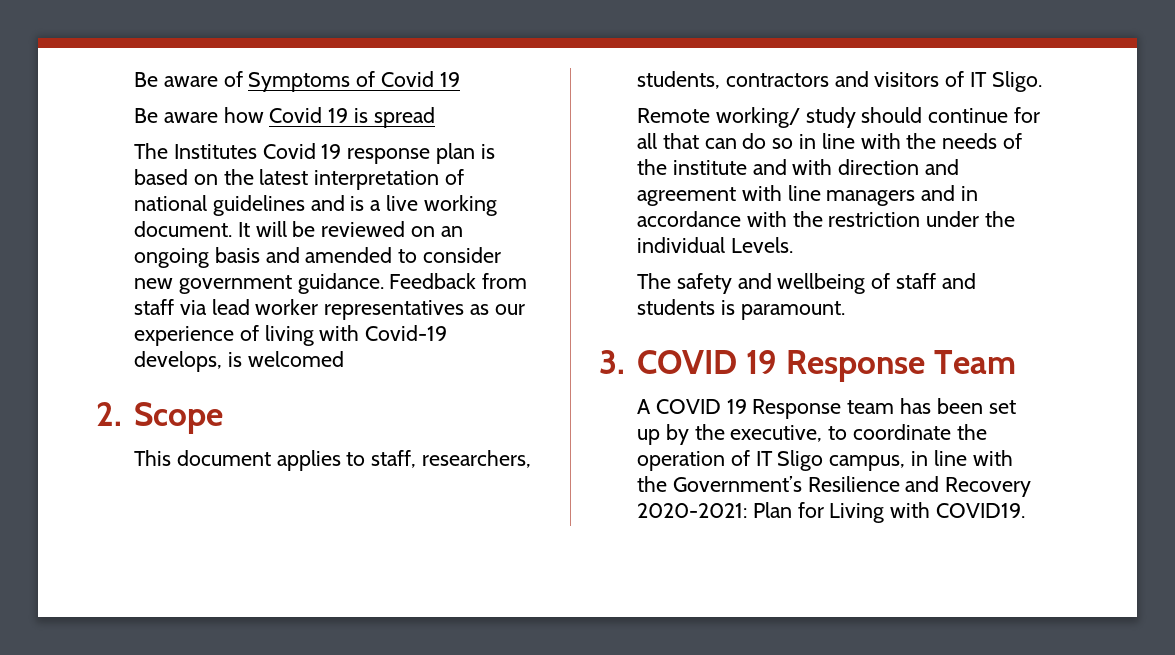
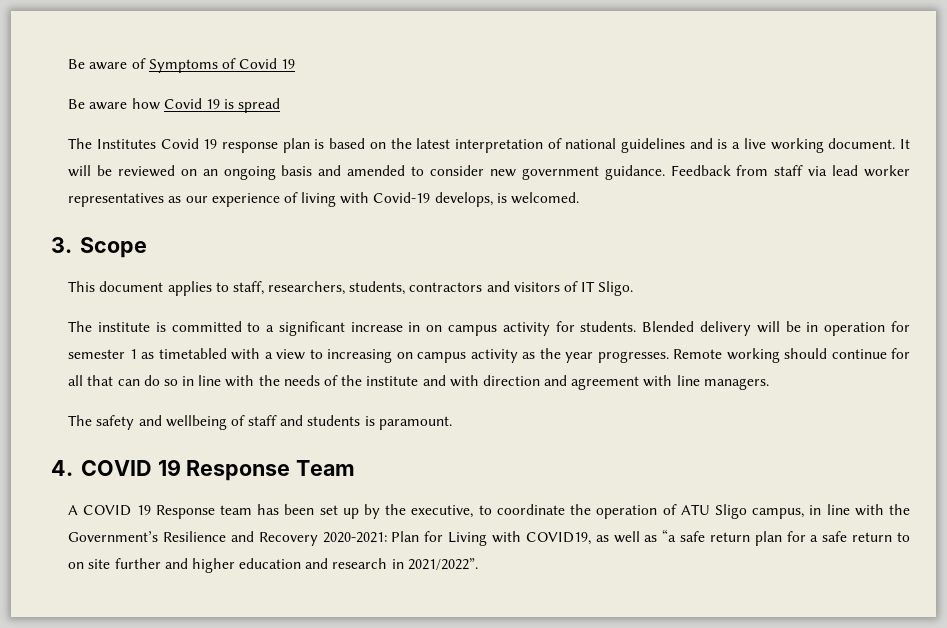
[247,351,344,367] [96,402,122,426] welcomed // 2. -> [510,192,579,204] [51,237,72,253] welcomed. // 3.
[636,107,856,128] Remote working/ study -> [68,321,910,336] [68,348,780,363] The institute is committed to a significant increase in on campus activity for students. Blended delivery will be in operation for semester 1 as timetabled with a view to increasing on campus activity as the year progresses. Remote working
[826,185,979,206] [636,211,1016,227] [636,237,793,253] managers and in accordance with the restriction under the individual Levels. -> [703,378,769,390] managers.
[599,350,625,374] 3. -> [51,460,73,476] 4.
[755,451,773,466] IT -> [680,504,710,515] ATU
[936,503,1026,518] COVID19. -> [525,529,911,546] [68,558,478,573] COVID19, as well as “a safe return plan for a safe return to on site further and higher education and research in 2021/2022”.

